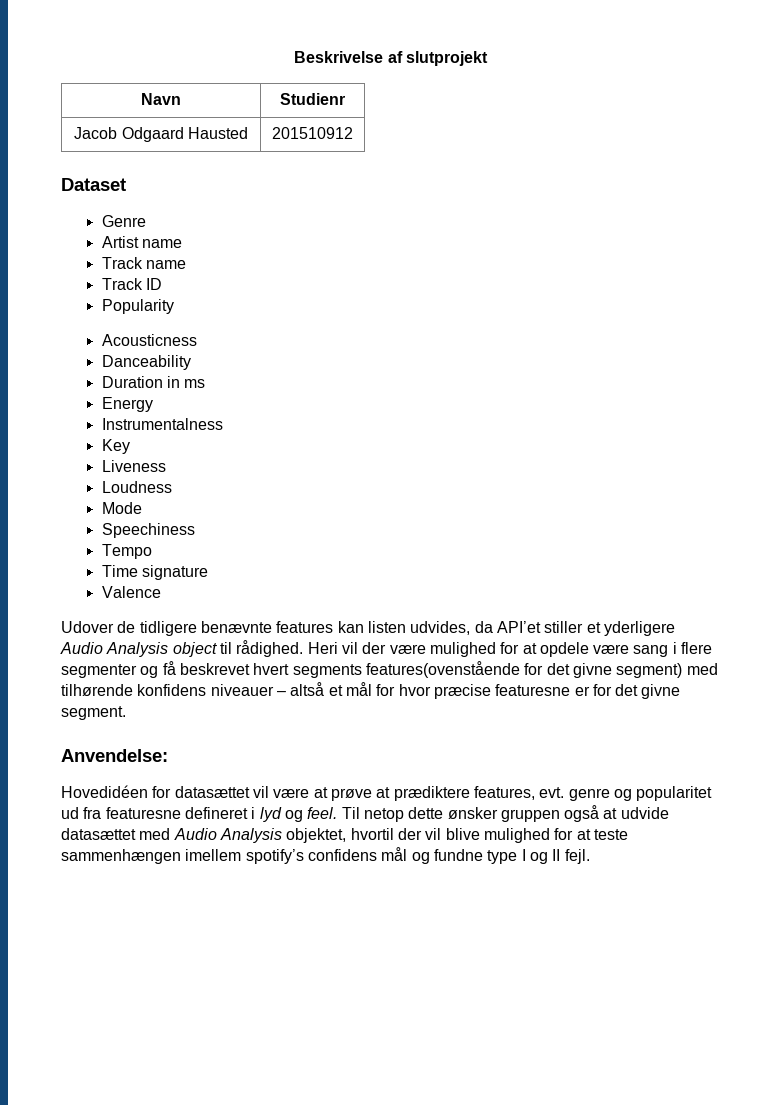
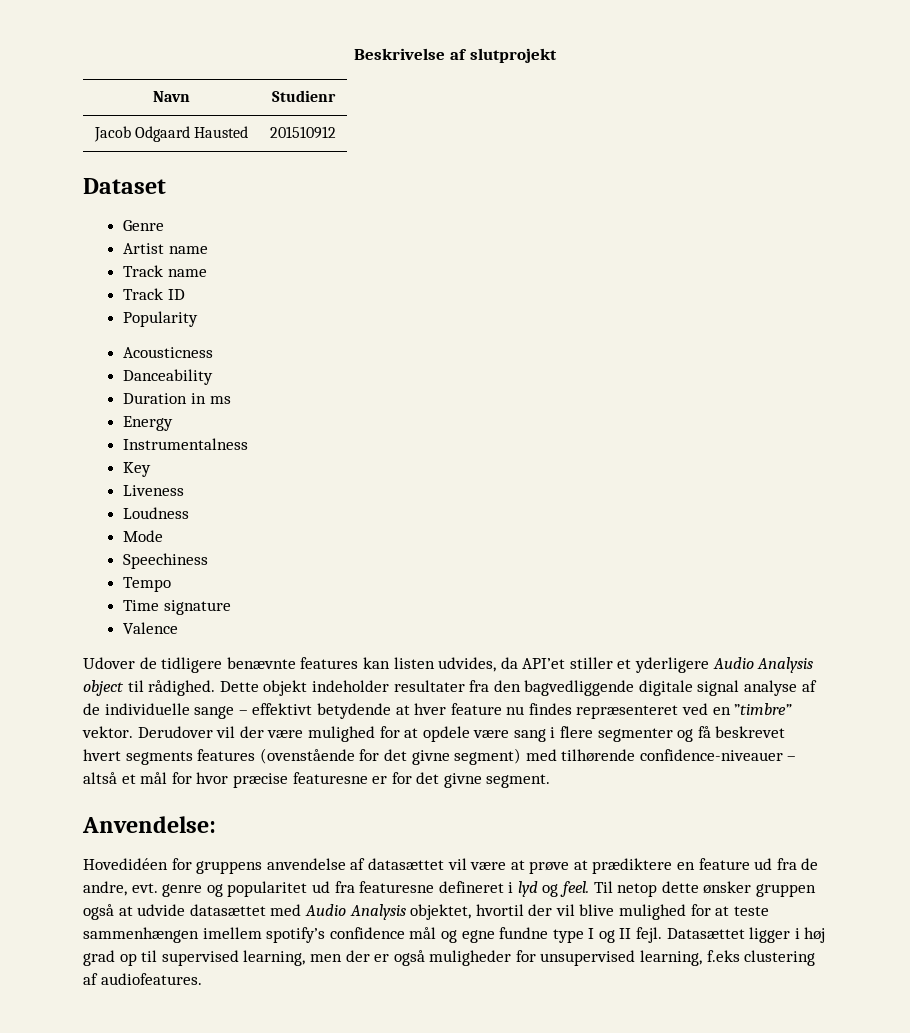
[307,642,338,654] Heri -> [219,680,817,696] [83,703,793,719] [82,726,213,738] Dette objekt indeholder resultater fra den bagvedliggende digitale signal analyse af de individuelle sange – effektivt betydende at hver feature nu findes repræsenteret ved en ”timbre” vektor. Derudover
[365,661,520,678] features(ovenstående -> [197,748,355,764] features (ovenstående
[137,684,274,696] konfidens niveauer -> [639,749,783,761] confidence-niveauer
(172, 792) none -> [196,858,366,874] gruppens anvendelse af
[473,786,535,800] features, -> [677,858,819,870] [83,881,127,896] en feature ud fra de andre,
[307,849,377,861] confidens -> [329,927,405,939] confidence
(430, 858) none -> [461,930,495,943] egne
(590, 856) none -> [666,927,826,943] [83,950,816,966] [83,973,202,985] Datasættet ligger i høj grad op til supervised learning, men der er også muligheder for unsupervised learning, f.eks clustering af audiofeatures.

